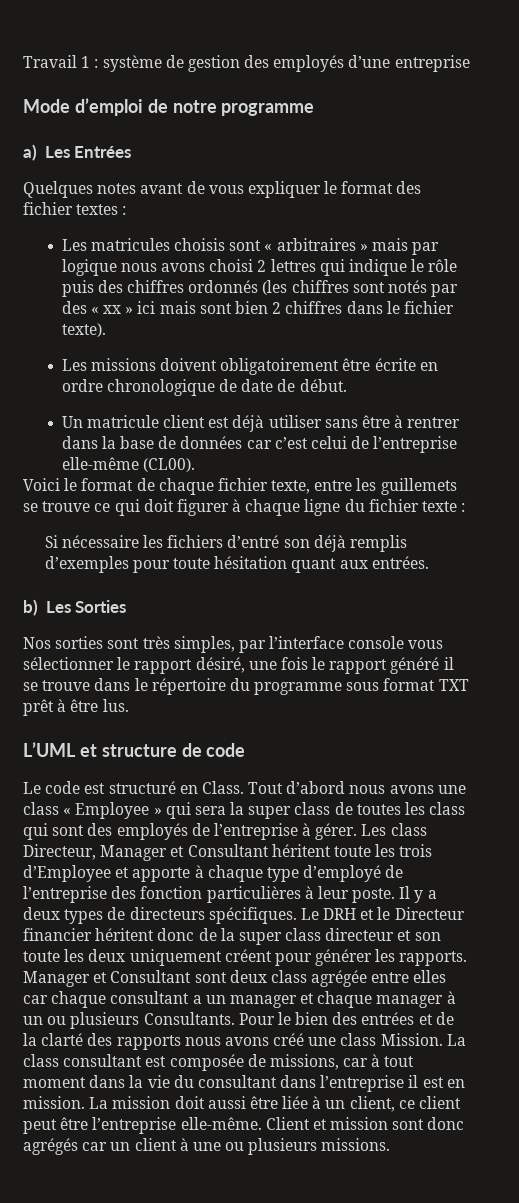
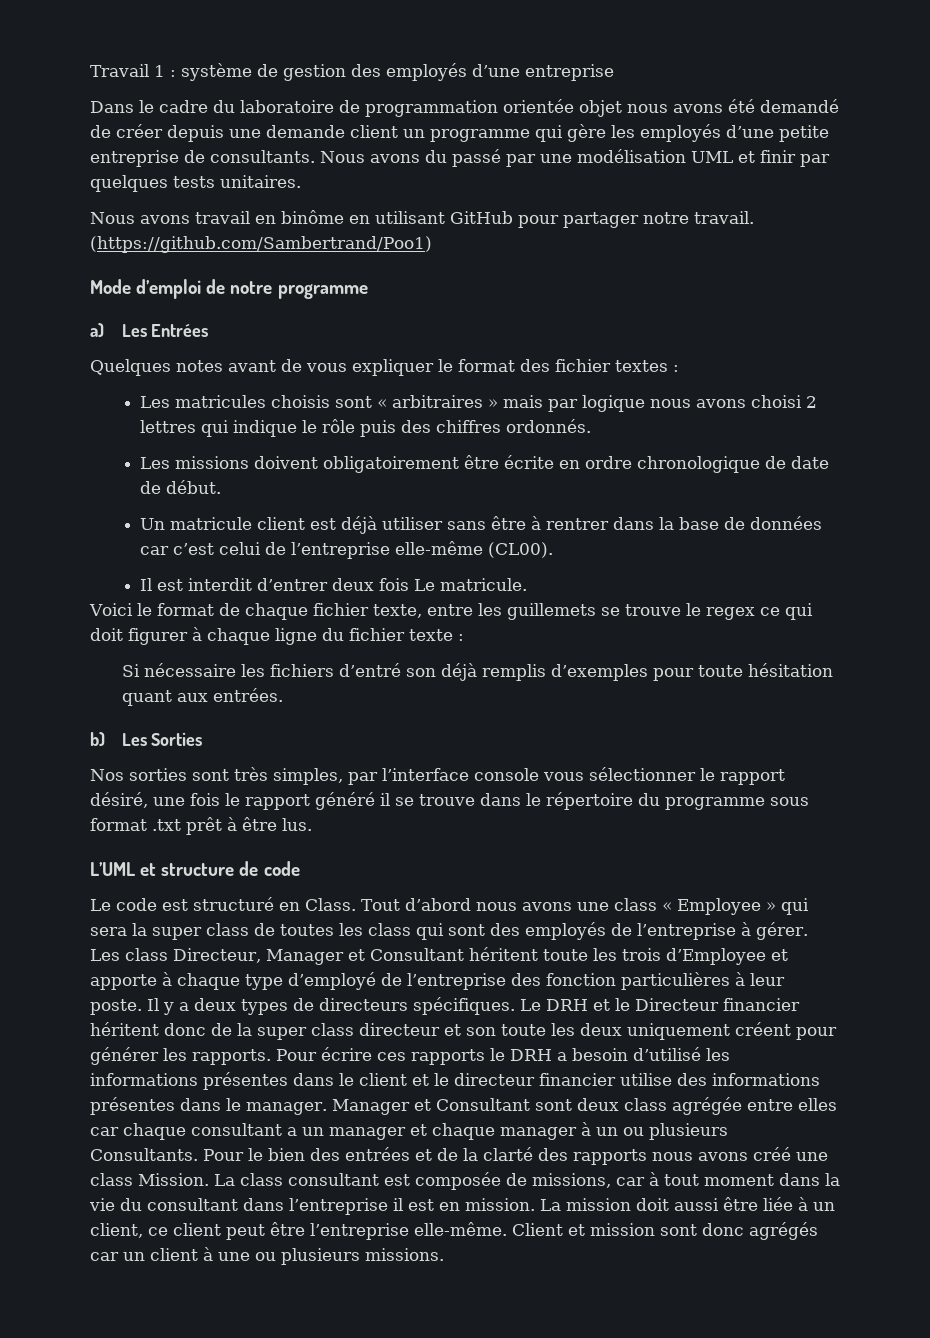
(470, 63) none -> [90,99,839,117] [90,124,829,142] [90,149,830,167] [90,175,301,192] [90,210,754,228] [90,236,432,253] // Dans le cadre du laboratoire de programmation orientée objet nous avons été demandé de créer depuis une demande client un programme qui gère les employés d’une petite entreprise de consultants. Nous avons du passé par une modélisation UML et finir par quelques tests unitaires. // Nous avons travail en binôme en utilisant GitHub pour partager notre travail. (https://github.com/Sambertrand/Poo1)
[188,280,459,297] [61,301,454,314] [61,323,106,337] ordonnés (les chiffres sont notés par des « xx » ici mais sont bien 2 chiffres dans le fichier texte). -> [505,419,591,433] ordonnés.
(195, 465) none -> [139,578,527,591] // Il est interdit d’entrer deux fois Le matricule.
(91, 506) none -> [685,603,755,620] le regex
[438,679,469,691] TXT -> [152,819,181,831] .txt
(468, 958) none -> [276,1047,730,1065] [90,1072,820,1090] [90,1097,327,1115] Pour écrire ces rapports le DRH a besoin d’utilisé les informations présentes dans le client et le directeur financier utilise des informations présentes dans le manager.

